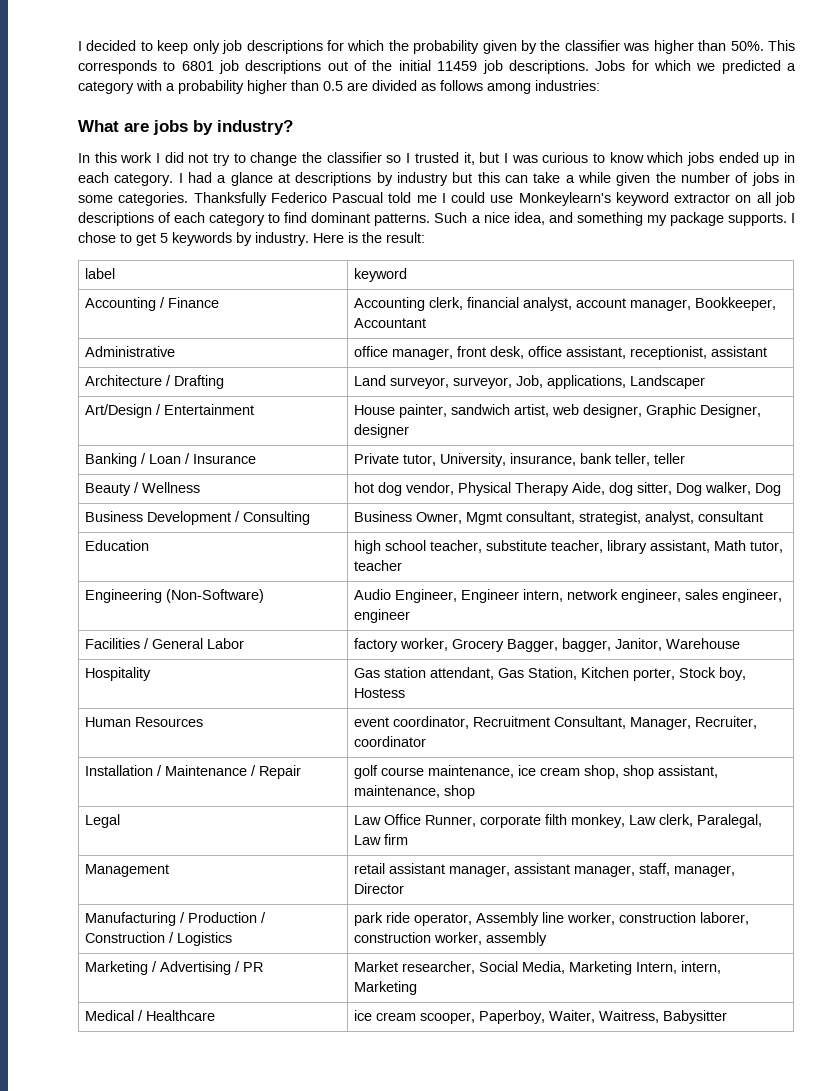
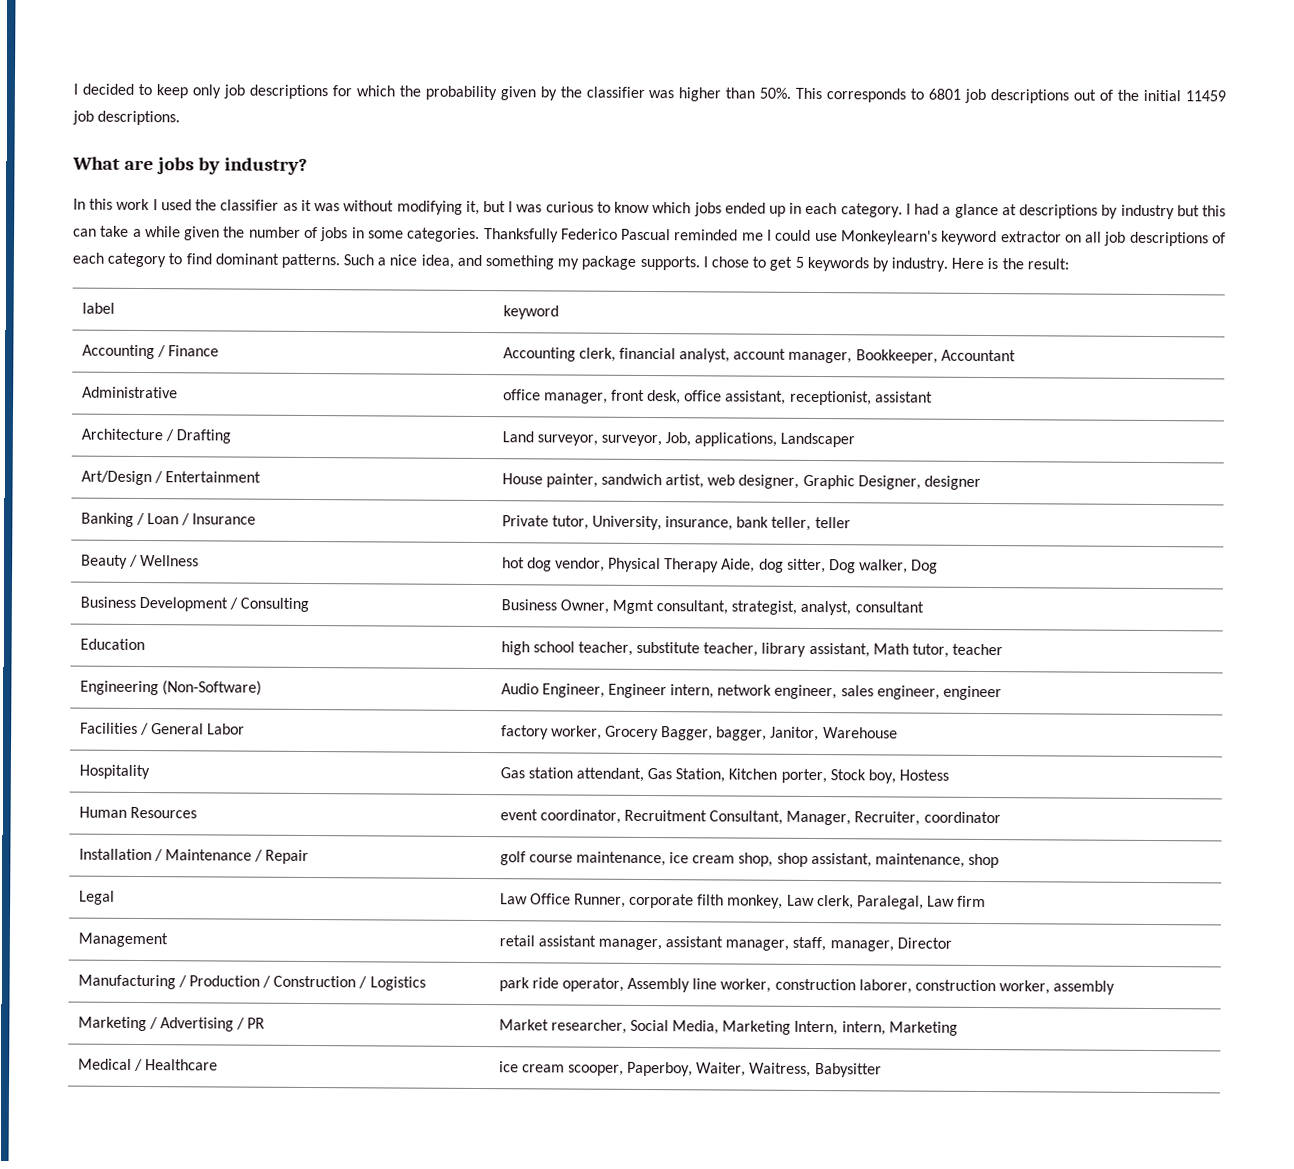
[595,60,797,74] [78,80,600,94] Jobs for which we predicted a category with a probability higher than 0.5 are divided as follows among industries: -> (181, 118) none
[164,152,459,166] did not try to change the classifier so I trusted -> [160,199,463,215] used the classifier as it was without modifying
[388,192,412,203] told -> [674,229,739,241] reminded

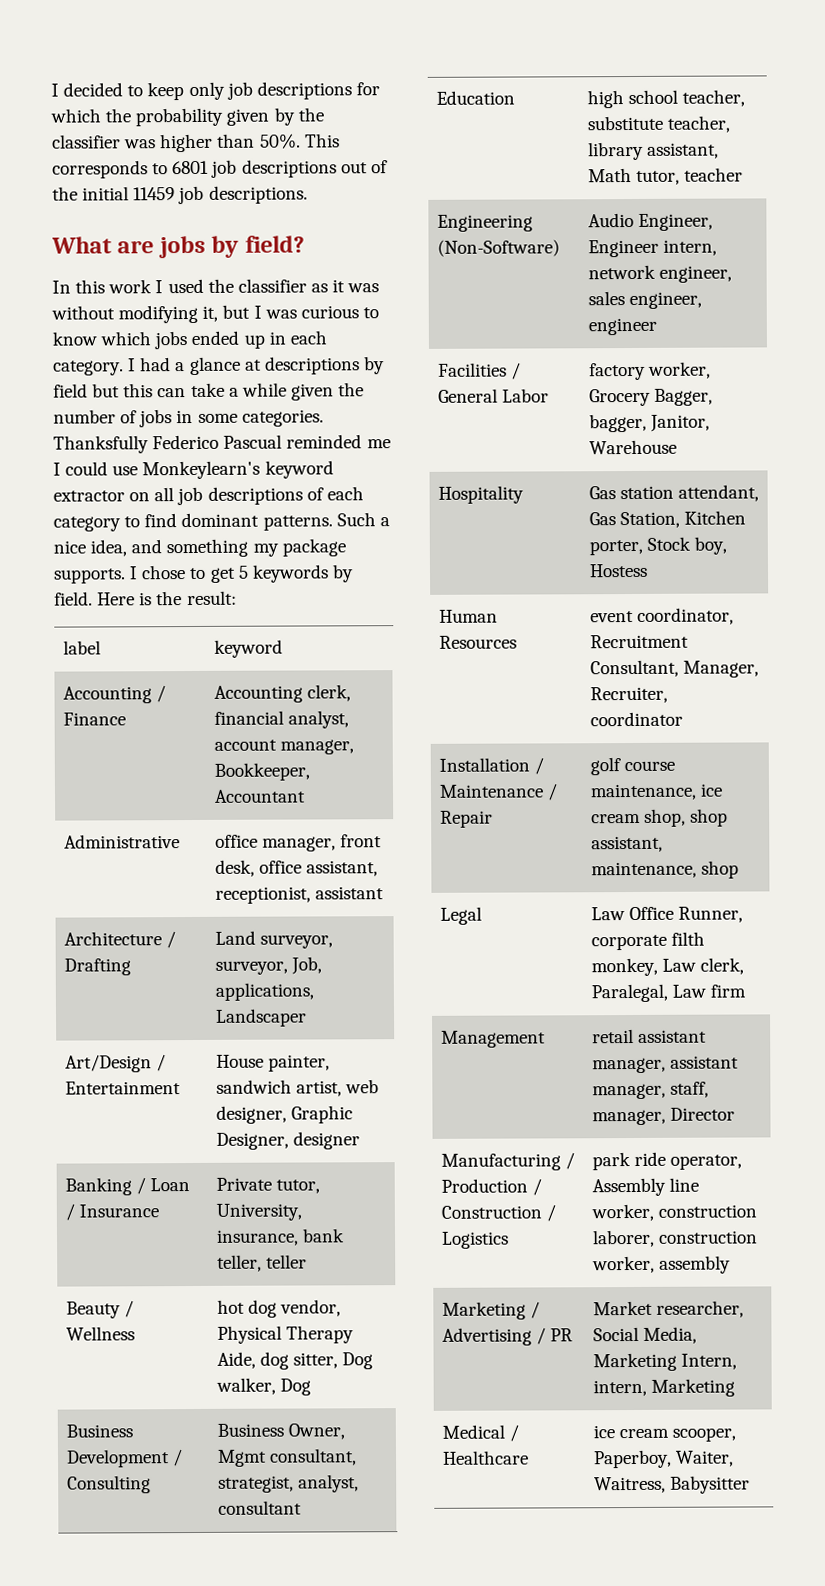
[223,157,308,175] industry? -> [244,235,305,253] field?
[1120,204,1175,220] industry -> [53,383,88,398] field
[891,257,949,272] industry. -> [54,591,93,606] field.

